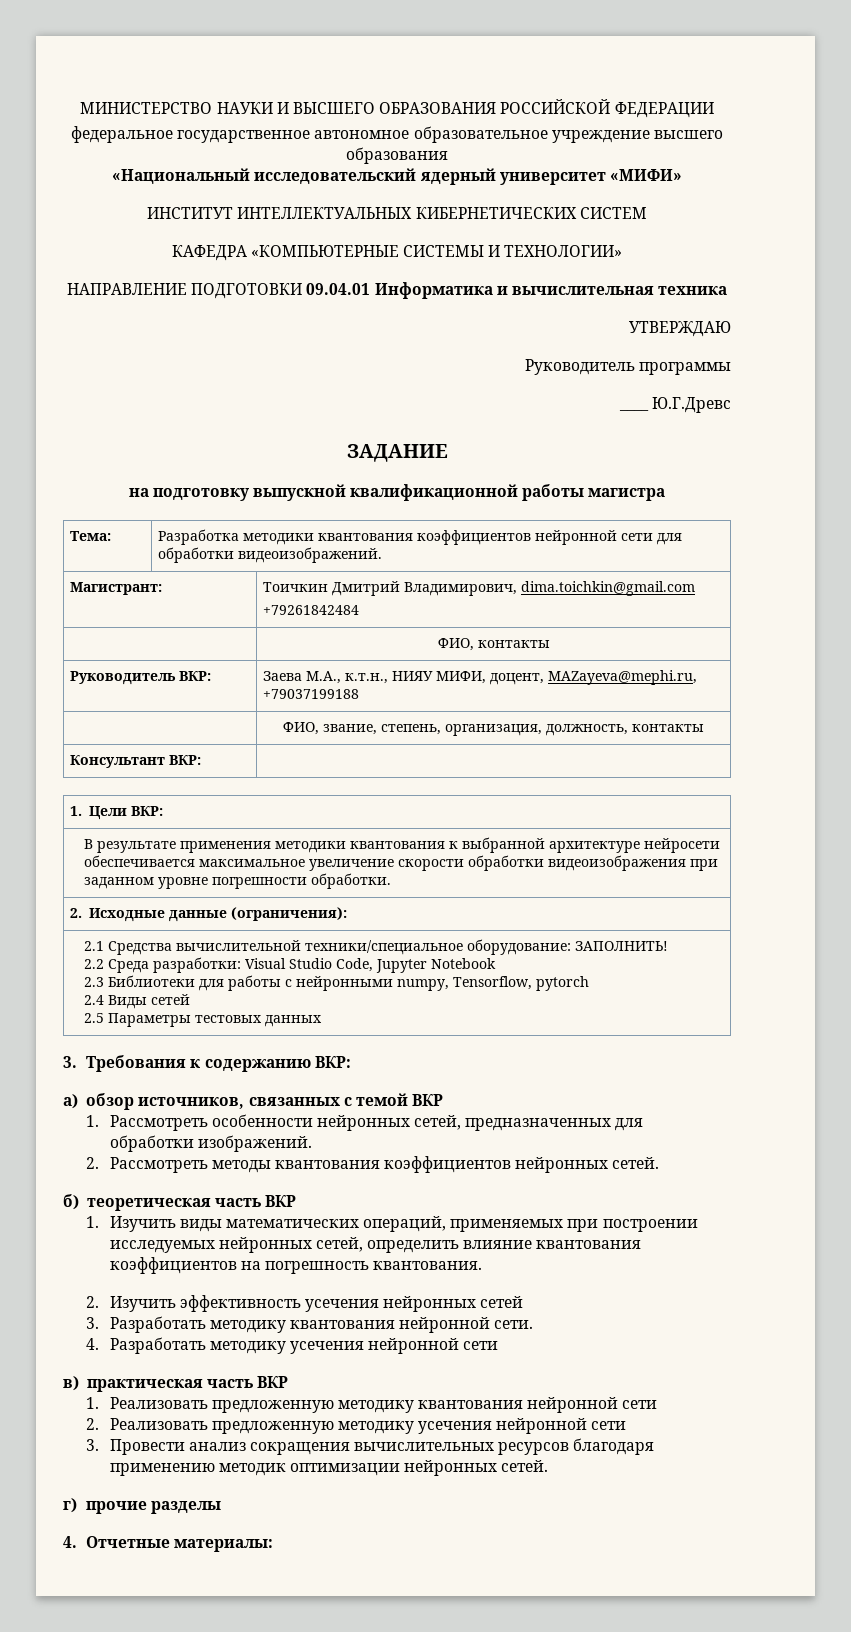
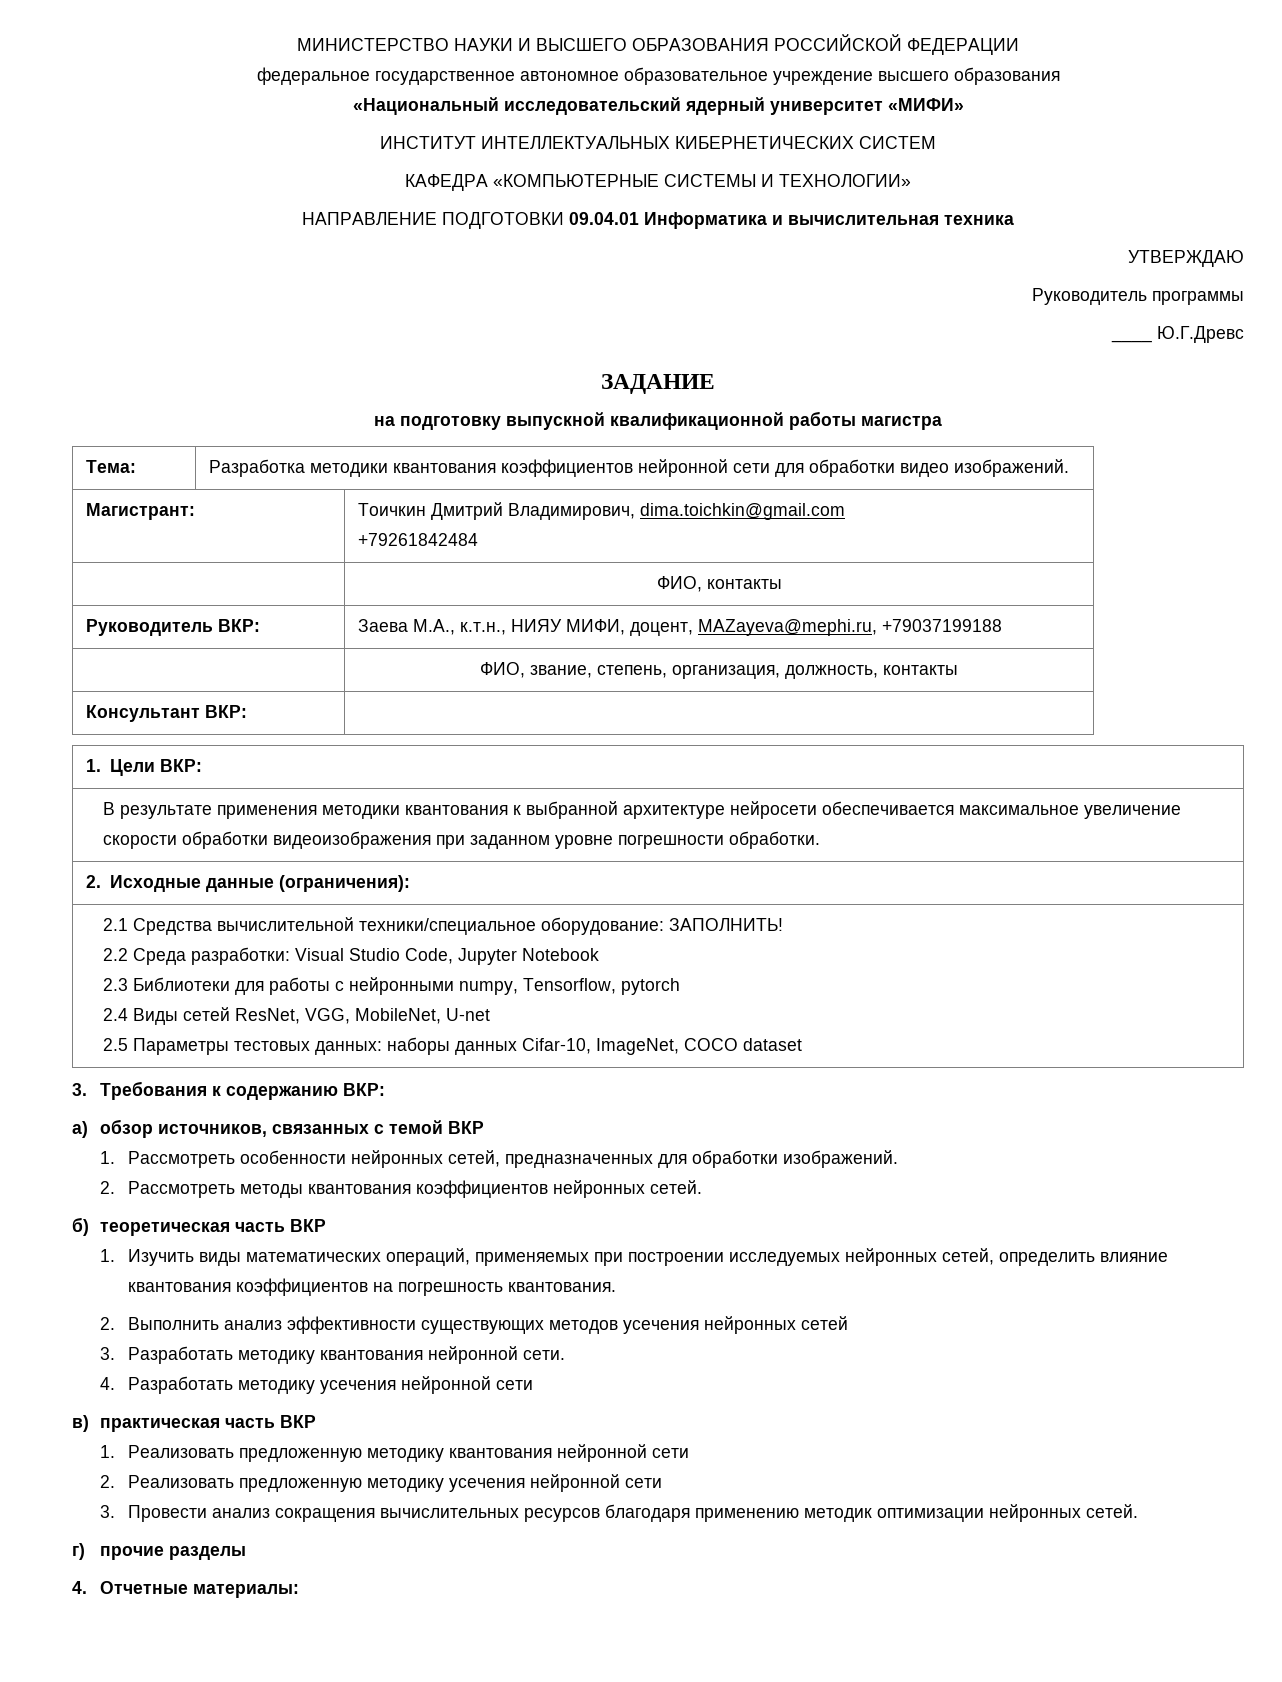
[237,547,382,563] видеоизображений. -> [899,459,1069,477] видео изображений.
(190, 999) none -> [234,1008,490,1024] ResNet, VGG, MobileNet, U-net
(262, 1019) none -> [314,1037,450,1055] данных: наборы
(322, 1021) none -> [521,1038,802,1055] Cifar-10, ImageNet, COCO dataset
[109,1295,301,1312] Изучить эффективность -> [128,1316,619,1334] Выполнить анализ эффективности существующих методов

